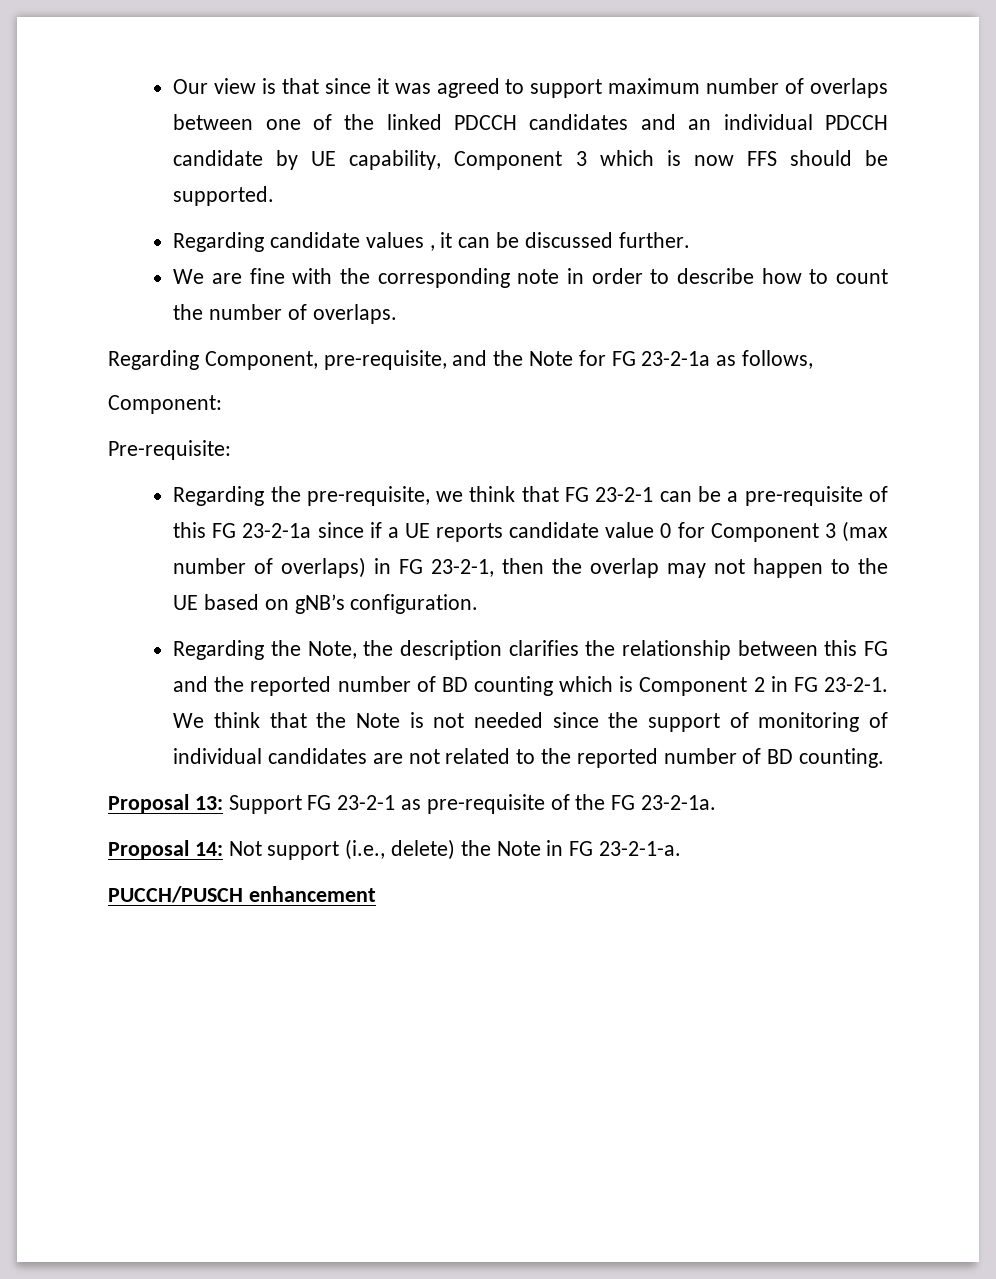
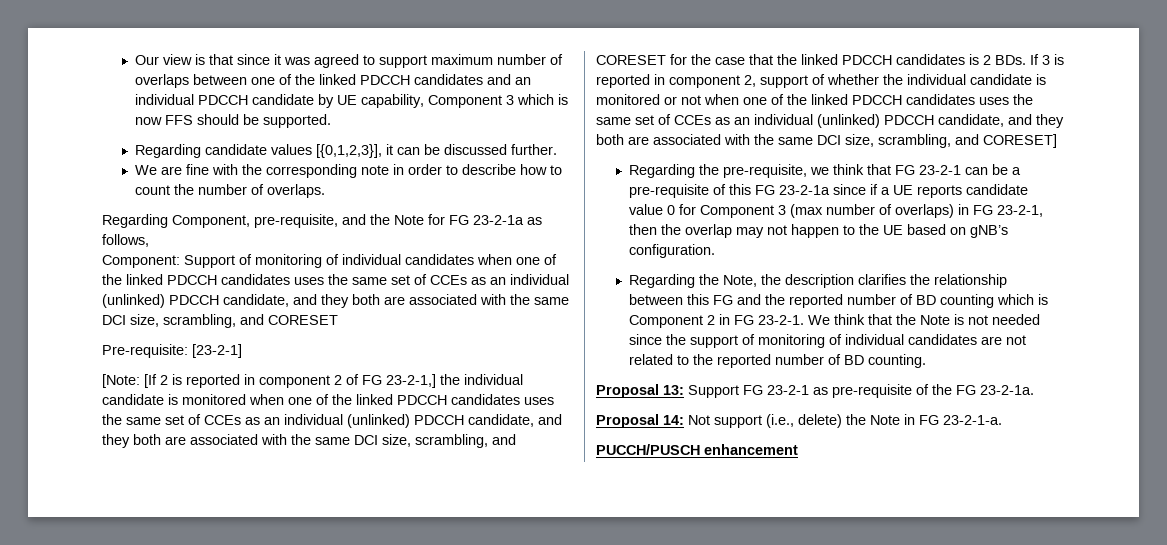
[429,245,435,251] , -> [316,144,383,158] [{0,1,2,3}],
[108,440,231,460] // Pre-requisite: -> [184,254,557,268] [102,274,569,285] [102,294,569,308] [102,314,338,328] [102,344,242,358] [102,374,523,388] [102,394,554,405] [102,414,562,428] [102,434,516,448] [596,54,1064,65] [596,74,1046,88] [596,94,1033,105] [596,114,1064,128] [596,134,1057,148] Support of monitoring of individual candidates when one of the linked PDCCH candidates uses the same set of CCEs as an individual (unlinked) PDCCH candidate, and they both are associated with the same DCI size, scrambling, and CORESET // Pre-requisite: [23-2-1] // [Note: [If 2 is reported in component 2 of FG 23-2-1,] the individual candidate is monitored when one of the linked PDCCH candidates uses the same set of CCEs as an individual (unlinked) PDCCH candidate, and they both are associated with the same DCI size, scrambling, and CORESET for the case that the linked PDCCH candidates is 2 BDs. If 3 is reported in component 2, support of whether the individual candidate is monitored or not when one of the linked PDCCH candidates uses the same set of CCEs as an individual (unlinked) PDCCH candidate, and they both are associated with the same DCI size, scrambling, and CORESET]

